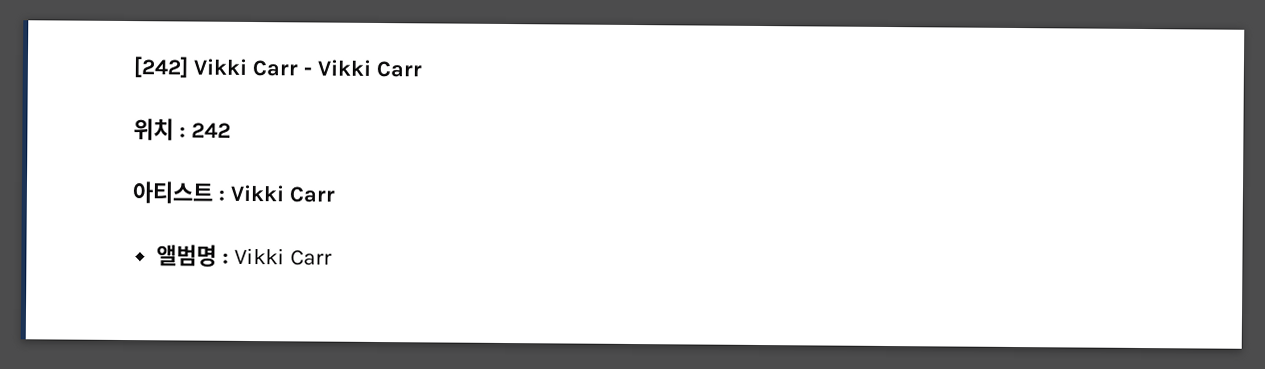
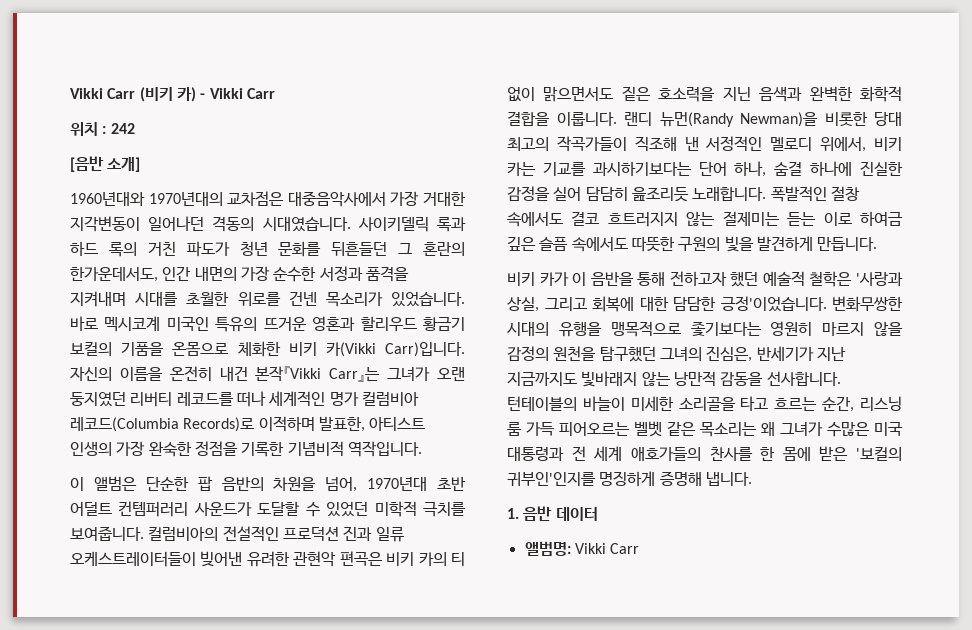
[133,56,298,79] [242] Vikki Carr -> [70,87,196,102] Vikki Carr (비키 카)
[132,181,335,204] [156,244,230,267] 아티스트 : Vikki Carr // 앨범명 : -> [70,156,141,172] [70,191,467,207] [70,216,466,232] [70,241,465,257] [70,266,409,282] [70,291,465,307] [70,316,465,332] [70,341,465,357] [70,366,465,382] [70,391,419,407] [70,416,426,432] [70,441,422,457] [70,476,466,492] [70,501,466,517] [70,526,404,542] [70,551,465,567] [507,86,902,102] [507,111,902,127] [507,136,902,152] [507,161,903,177] [507,186,860,202] [507,211,903,227] [507,236,878,252] [507,271,903,287] [507,296,903,312] [507,321,903,337] [507,346,846,362] [507,371,841,387] [507,396,902,412] [507,421,903,437] [507,446,902,461] [507,471,752,486] [507,506,598,521] [524,541,571,556] [음반 소개] // 1960년대와 1970년대의 교차점은 대중음악사에서 가장 거대한 지각변동이 일어나던 격동의 시대였습니다. 사이키델릭 록과 하드 록의 거친 파도가 청년 문화를 뒤흔들던 그 혼란의 한가운데서도, 인간 내면의 가장 순수한 서정과 품격을 지켜내며 시대를 초월한 위로를 건넨 목소리가 있었습니다. 바로 멕시코계 미국인 특유의 뜨거운 영혼과 할리우드 황금기 보컬의 기품을 온몸으로 체화한 비키 카(Vikki Carr)입니다. 자신의 이름을 온전히 내건 본작『Vikki Carr』는 그녀가 오랜 둥지였던 리버티 레코드를 떠나 세계적인 명가 컬럼비아 레코드(Columbia Records)로 이적하며 발표한, 아티스트 인생의 가장 완숙한 정점을 기록한 기념비적 역작입니다. // 이 앨범은 단순한 팝 음반의 차원을 넘어, 1970년대 초반 어덜트 컨템퍼러리 사운드가 도달할 수 있었던 미학적 극치를 보여줍니다. 컬럼비아의 전설적인 프로덕션 진과 일류 오케스트레이터들이 빚어낸 유려한 관현악 편곡은 비키 카의 티 없이 맑으면서도 짙은 호소력을 지닌 음색과 완벽한 화학적 결합을 이룹니다. 랜디 뉴먼(Randy Newman)을 비롯한 당대 최고의 작곡가들이 직조해 낸 서정적인 멜로디 위에서, 비키 카는 기교를 과시하기보다는 단어 하나, 숨결 하나에 진실한 감정을 실어 담담히 읊조리듯 노래합니다. 폭발적인 절창 속에서도 결코 흐트러지지 않는 절제미는 듣는 이로 하여금 깊은 슬픔 속에서도 따뜻한 구원의 빛을 발견하게 만듭니다. // 비키 카가 이 음반을 통해 전하고자 했던 예술적 철학은 '사랑과 상실, 그리고 회복에 대한 담담한 긍정'이었습니다. 변화무쌍한 시대의 유행을 맹목적으로 좇기보다는 영원히 마르지 않을 감정의 원천을 탐구했던 그녀의 진심은, 반세기가 지난 지금까지도 빛바래지 않는 낭만적 감동을 선사합니다. 턴테이블의 바늘이 미세한 소리골을 타고 흐르는 순간, 리스닝 룸 가득 피어오르는 벨벳 같은 목소리는 왜 그녀가 수많은 미국 대통령과 전 세계 애호가들의 찬사를 한 몸에 받은 '보컬의 귀부인'인지를 명징하게 증명해 냅니다. // 1. 음반 데이터 // 앨범명:

